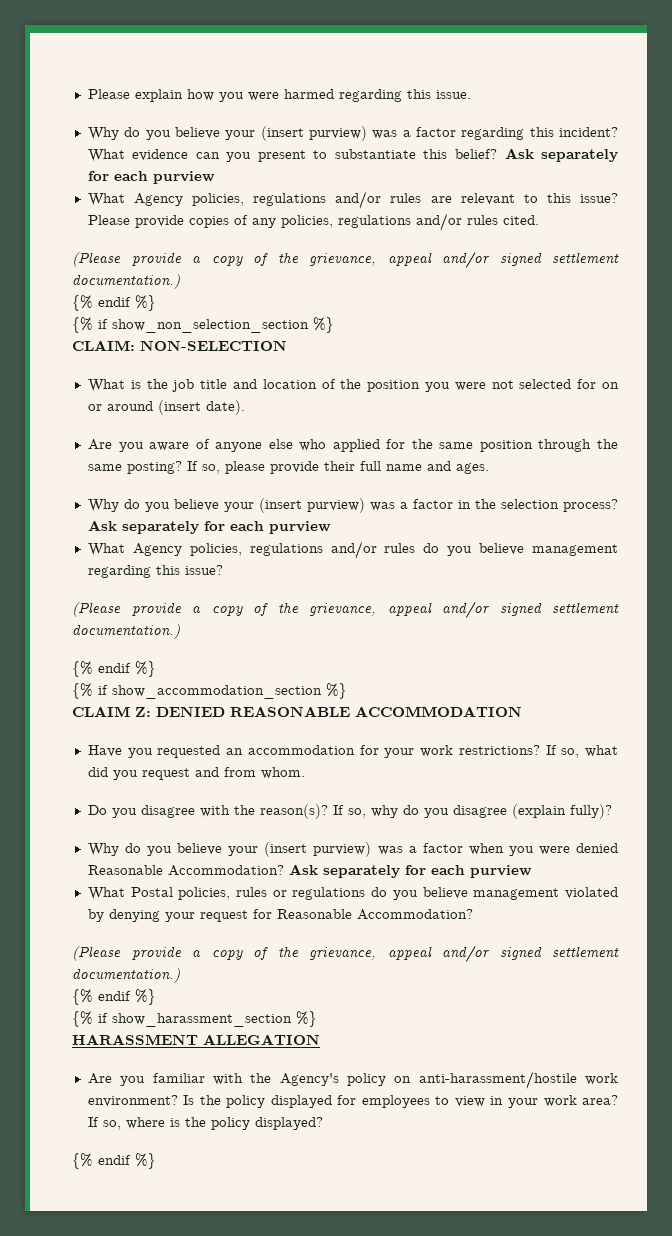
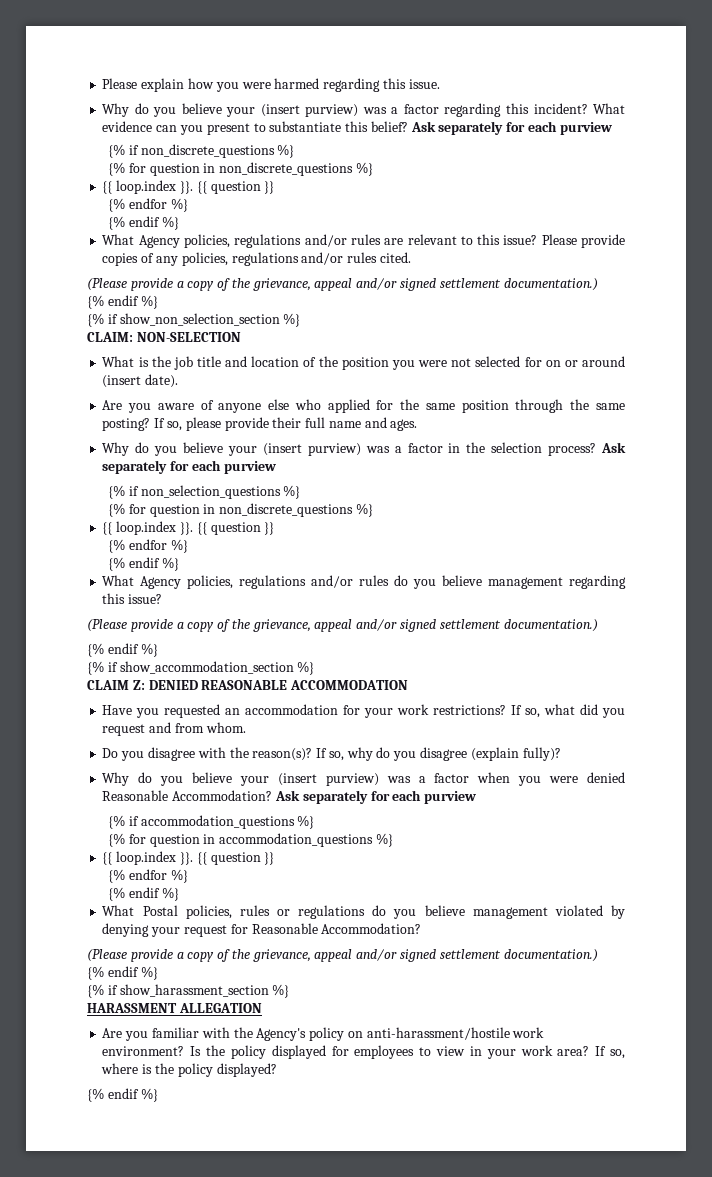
(215, 177) none -> [107,144,295,158] [107,162,373,176] [102,180,275,194] [107,198,188,212] [107,216,179,230] // {% if non_discrete_questions %} // {% for question in non_discrete_questions %} // {{ loop.index }}. {{ question }} // {% endfor %} // {% endif %}
(331, 527) none -> [107,485,301,499] [107,503,373,517] [102,521,275,535] [107,539,188,553] [107,557,179,571] // {% if non_selection_questions %} // {% for question in non_discrete_questions %} // {{ loop.index }}. {{ question }} // {% endfor %} // {% endif %}
(532, 871) none -> [107,815,315,829] [107,833,393,847] [102,851,275,865] [107,869,188,883] [107,887,179,901] // {% if accommodation_questions %} // {% for question in accommodation_questions %} // {{ loop.index }}. {{ question }} // {% endfor %} // {% endif %}

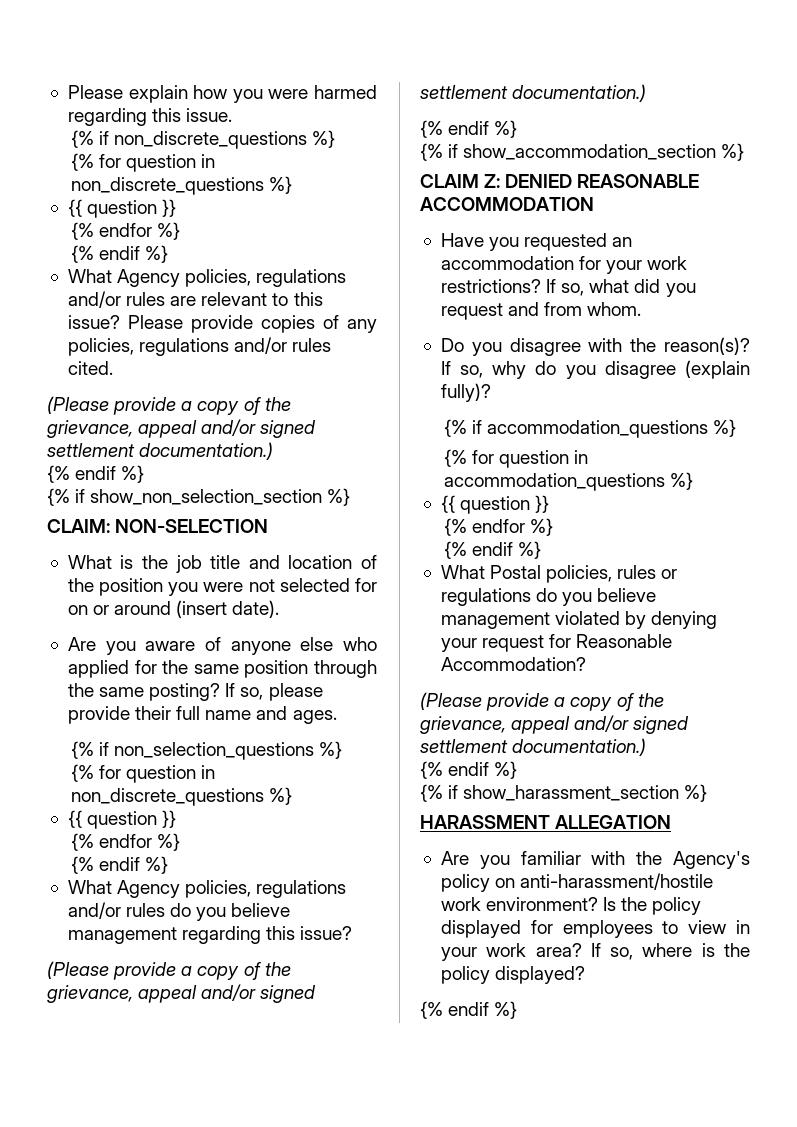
[102,103,625,117] [102,121,612,135] // Why do you believe your (insert purview) was a factor regarding this incident? What evidence can you present to substantiate this belief? Ask separately for each purview -> (233, 115) none
[116,180,207,194] loop.index }}. {{ -> (82, 208) none
[102,442,626,456] [102,460,276,474] // Why do you believe your (insert purview) was a factor in the selection process? Ask separately for each purview -> (337, 717) none
[116,521,207,535] loop.index }}. {{ -> (82, 819) none
[102,772,625,786] [102,790,477,804] // Why do you believe your (insert purview) was a factor when you were denied Reasonable Accommodation? Ask separately for each purview -> (491, 392) none
[116,851,207,865] loop.index }}. {{ -> (455, 504) none

